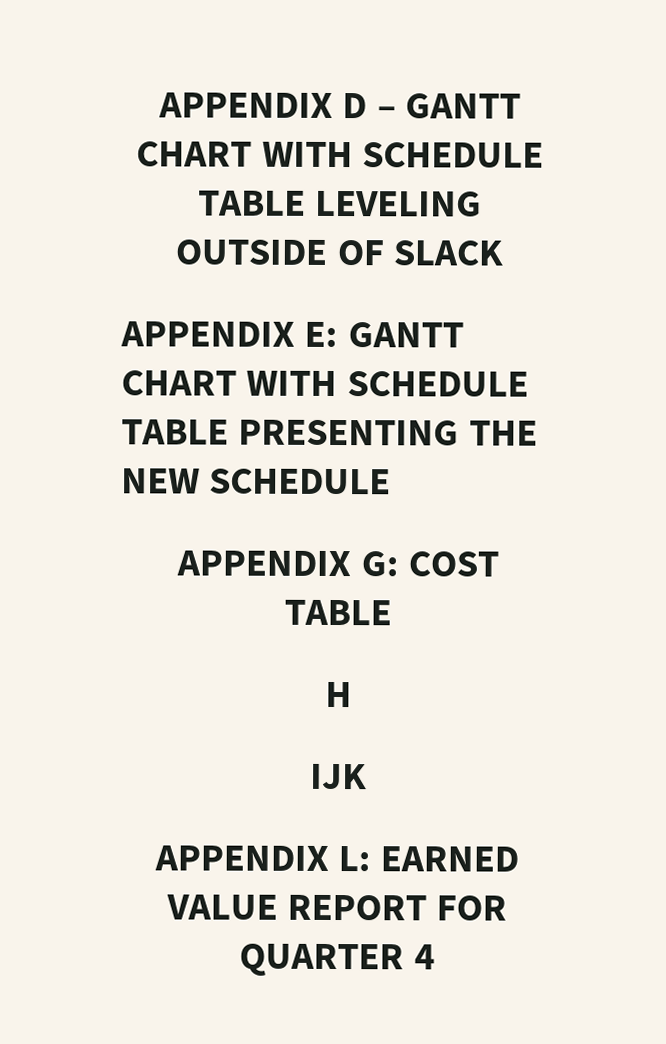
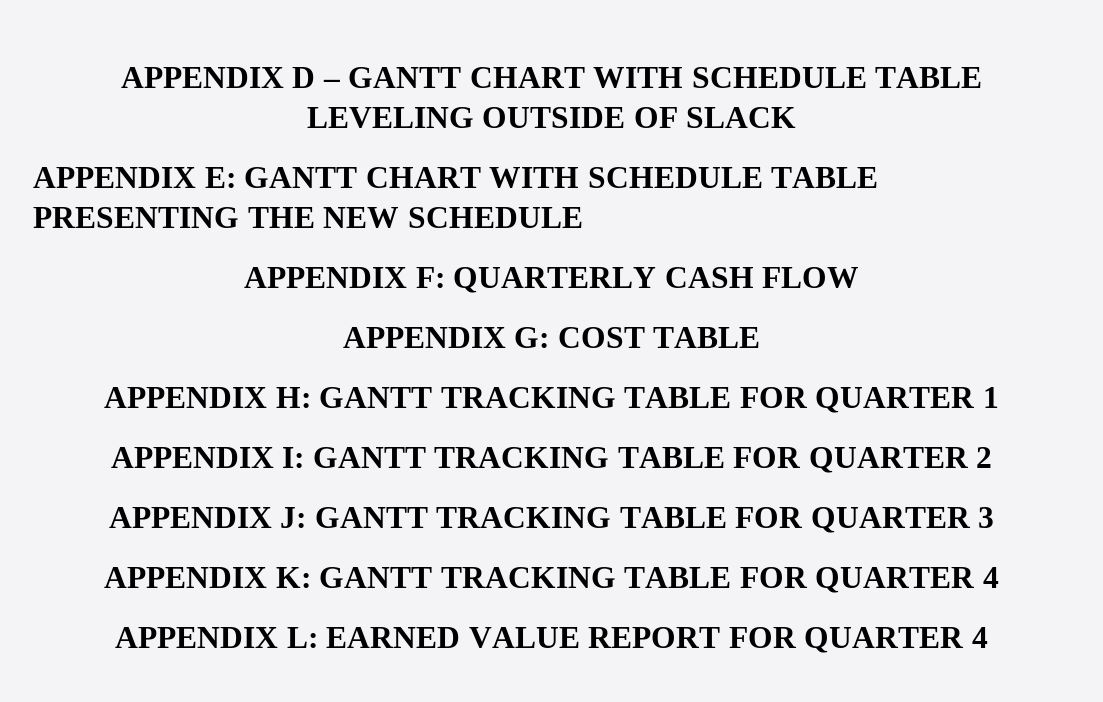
(392, 481) none -> [243,267,860,293] // APPENDIX F: QUARTERLY CASH FLOW
[324,681,352,708] [309,763,367,790] H // IJK -> [104,387,999,413] [110,447,993,473] [108,507,995,533] [104,567,999,593] APPENDIX H: GANTT TRACKING TABLE FOR QUARTER 1 // APPENDIX I: GANTT TRACKING TABLE FOR QUARTER 2 // APPENDIX J: GANTT TRACKING TABLE FOR QUARTER 3 // APPENDIX K: GANTT TRACKING TABLE FOR QUARTER 4

